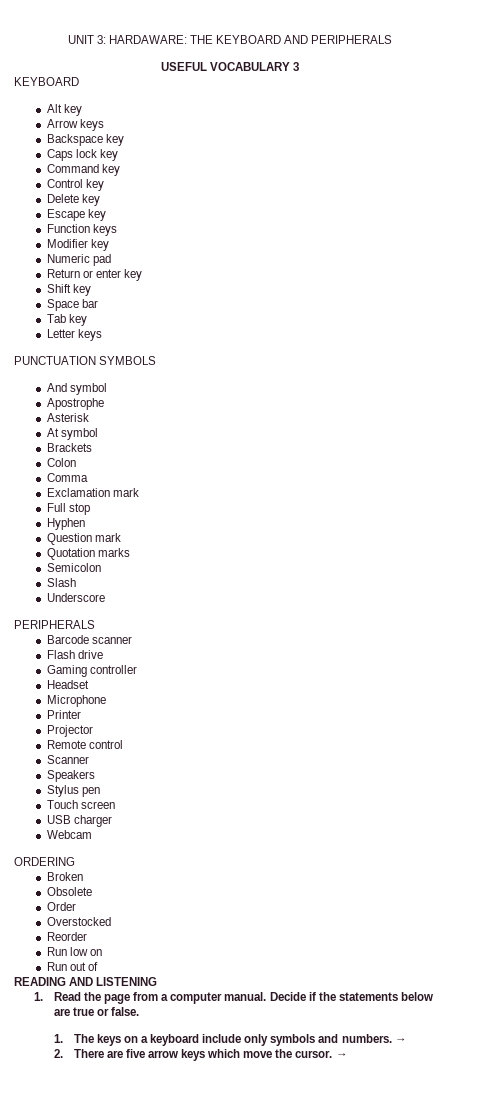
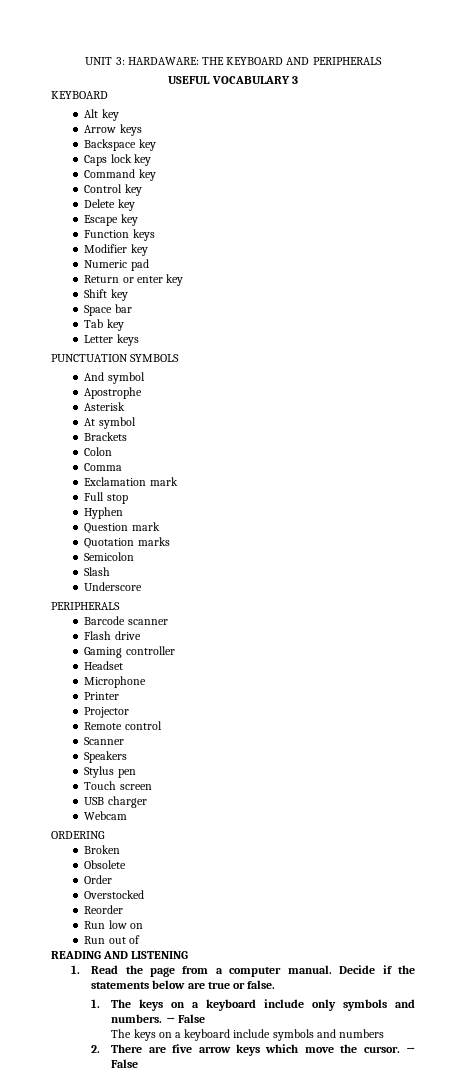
(407, 1040) none -> [177,1014,205,1023] [111,1029,385,1041] False // The keys on a keyboard include symbols and numbers
(348, 1055) none -> [111,1059,139,1068] False

